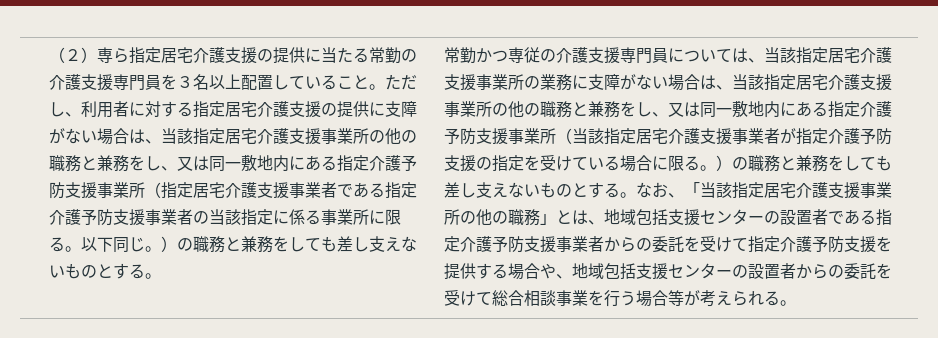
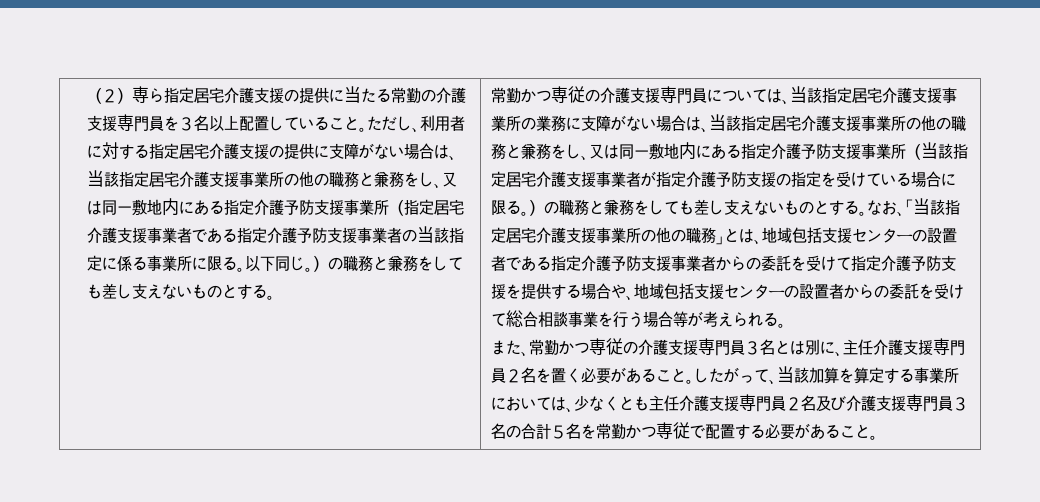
(796, 303) none -> [490,338,965,357] [490,366,959,385] [490,394,968,413] [490,422,878,440] // また、常勤かつ専従の介護支援専門員３名とは別に、主任介護支援専門員２名を置く必要があること。したがって、当該加算を算定する事業所においては、少なくとも主任介護支援専門員２名及び介護支援専門員３名の合計５名を常勤かつ専従で配置する必要があること。

